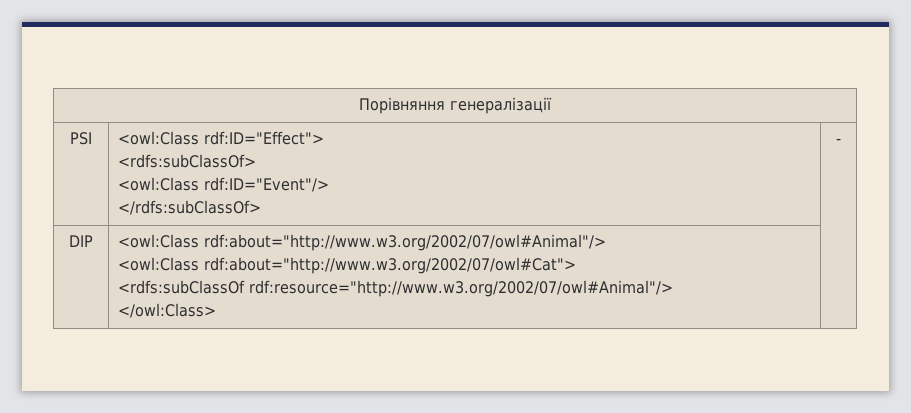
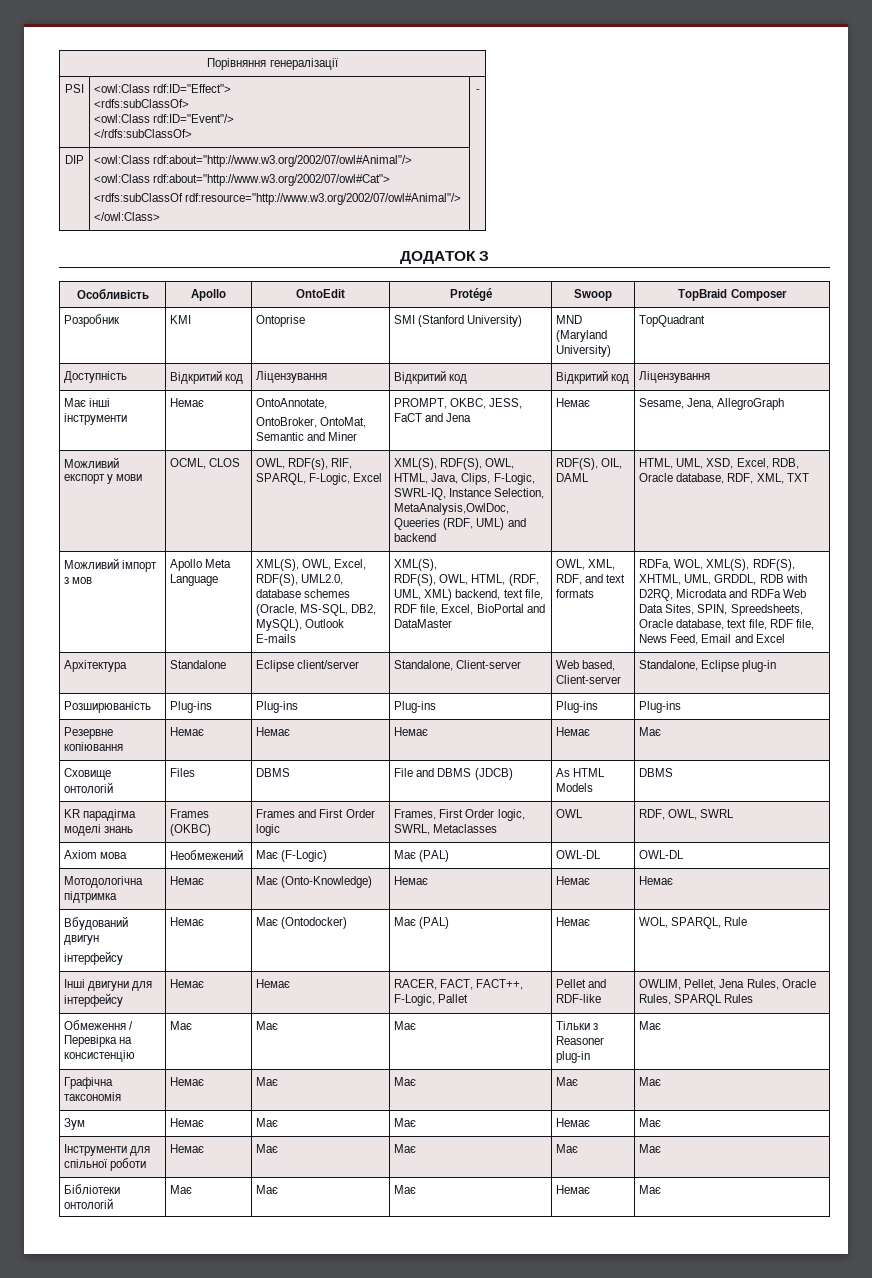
(217, 310) none -> [399,251,490,264] [76,288,149,299] [191,289,226,301] [296,289,345,298] [449,288,492,301] [574,289,612,301] [678,289,787,301] [64,314,121,327] [170,315,192,324] [256,315,306,327] [394,315,523,327] [556,315,583,324] [556,330,608,342] [556,345,612,357] [639,315,706,327] [64,371,128,383] [170,370,244,384] [256,371,328,383] [394,370,468,384] [556,370,630,384] [639,371,711,383] [64,398,111,407] [64,413,128,425] [170,398,205,407] [256,398,328,409] [256,417,367,428] [256,432,358,441] [394,398,523,409] [394,413,472,422] [556,398,591,407] [639,398,785,410] [64,457,120,468] [64,474,143,484] [170,458,241,469] [256,458,353,470] [256,473,383,485] [394,458,515,470] [394,473,535,485] [394,488,545,500] [394,503,510,515] [394,518,526,530] [394,533,437,542] [556,458,623,470] [556,473,590,482] [639,458,799,469] [639,473,809,484] [64,558,158,572] [64,577,93,584] [170,559,232,571] [170,574,219,586] [256,559,367,571] [256,574,344,586] [256,589,351,598] [256,604,377,616] [256,619,345,631] [256,634,297,643] [394,559,438,571] [394,574,539,586] [394,589,543,601] [394,604,545,615] [394,619,453,628] [556,559,616,570] [556,574,626,585] [556,589,595,598] [639,559,795,571] [639,574,807,585] [639,589,806,601] [639,604,803,616] [639,619,814,630] [639,634,785,645] [64,660,128,672] [170,660,227,669] [256,660,360,672] [394,660,522,671] [556,660,616,671] [556,675,622,684] [639,660,777,672] [64,701,152,713] [170,701,213,713] [256,701,299,713] [394,701,437,713] [556,701,599,713] [639,701,682,713] [64,727,114,739] [64,742,124,751] [170,727,205,736] [256,727,291,736] [394,727,429,736] [556,727,591,736] [639,727,662,736] [64,768,112,780] [64,782,114,793] [170,768,196,777] [256,768,291,777] [394,768,513,780] [556,768,606,777] [556,783,594,792] [639,768,674,777] [64,809,137,821] [64,824,134,836] [170,809,210,818] [170,824,212,836] [256,809,375,818] [256,824,281,836] [394,809,525,821] [394,824,498,835] [556,809,584,818] [639,809,735,820] [64,850,128,859] [170,849,244,860] [256,850,328,862] [394,850,450,862] [556,850,602,859] [639,850,685,859] [64,876,144,888] [64,891,118,903] [170,876,205,885] [256,876,373,888] [394,876,429,885] [556,876,591,885] [639,876,674,885] [64,916,129,930] [64,935,100,945] [64,951,124,965] [170,917,205,926] [256,917,348,929] [394,917,450,929] [556,917,591,926] [639,917,748,929] [64,979,153,991] [64,993,124,1007] [170,979,205,988] [256,979,291,988] [394,979,524,990] [394,994,469,1006] [556,979,607,988] [556,994,602,1003] [639,979,816,990] [639,994,754,1006] [64,1020,134,1030] [64,1035,133,1047] [64,1050,136,1062] [170,1021,193,1030] [256,1021,279,1030] [394,1021,417,1030] [556,1021,599,1030] [556,1036,605,1045] [556,1051,591,1063] [639,1021,662,1030] [64,1077,114,1089] [64,1092,122,1101] [170,1077,205,1086] [256,1077,279,1086] [394,1077,417,1086] [556,1077,579,1086] [639,1077,662,1086] [64,1118,86,1130] [170,1118,205,1127] [256,1118,279,1127] [394,1118,417,1127] [556,1118,591,1127] [639,1118,662,1127] [64,1144,151,1156] [64,1158,147,1171] [170,1144,205,1153] [256,1144,279,1153] [394,1144,417,1153] [556,1144,579,1153] [639,1144,662,1153] [64,1184,121,1194] [64,1198,114,1209] [170,1185,193,1194] [256,1185,279,1194] [394,1185,417,1194] [556,1185,591,1194] [639,1185,662,1194] // ДОДАТОК З // Особливість | Apollo | OntoEdit | Protégé | Swoop | TopBraid Composer // Розробник | KMI | Ontoprise | SMI (Stanford University) | MND (Maryland University) | TopQuadrant // Доступність | Відкритий код | Ліцензування | Відкритий код | Відкритий код | Ліцензування // Має інші інструменти | Немає | OntoAnnotate, // OntoBroker, OntoMat, Semantic and Miner | PROMPT, OKBC, JESS, FaCT and Jena | Немає | Sesame, Jena, AllegroGraph // Можливий експорт у мови | OCML, CLOS | OWL, RDF(s), RIF, SPARQL, F-Logic, Excel | XML(S), RDF(S), OWL, HTML, Java, Clips, F-Logic, SWRL-IQ, Instance Selection, MetaAnalysis,OwlDoc, Queeries (RDF, UML) and backend | RDF(S), OIL, DAML | HTML, UML, XSD, Excel, RDB, Oracle database, RDF, XML, TXT // Можливий імпорт з мов | Apollo Meta Language | XML(S), OWL, Excel, RDF(S), UML2.0, database schemes (Oracle, MS-SQL, DB2, MySQL), Outlook E-mails | XML(S), // RDF(S), OWL, HTML, (RDF, UML, XML) backend, text file, RDF file, Excel, BioPortal and DataMaster | OWL, XML, RDF, and text formats | RDFa, WOL, XML(S), RDF(S), XHTML, UML, GRDDL, RDB with D2RQ, Microdata and RDFa Web Data Sites, SPIN, Spreedsheets, Oracle database, text file, RDF file, News Feed, Email and Excel // Архітектура | Standalone | Eclipse client/server | Standalone, Client-server | Web based, Client-server | Standalone, Eclipse plug-in // Розширюваність | Plug-ins | Plug-ins | Plug-ins | Plug-ins | Plug-ins // Резервне копіювання | Немає | Немає | Немає | Немає | Має // Сховище онтологій | Files | DBMS | File and DBMS (JDCB) | As HTML Models | DBMS // KR парадігма моделі знань | Frames (OKBC) | Frames and First Order logic | Frames, First Order logic, SWRL, Metaclasses | OWL | RDF, OWL, SWRL // Axiom мова | Необмежений | Має (F-Logic) | Має (PAL) | OWL-DL | OWL-DL // Мотодологічна підтримка | Немає | Має (Onto-Knowledge) | Немає | Немає | Немає // Вбудований двигун // інтерфейсу | Немає | Має (Ontodocker) | Має (PAL) | Немає | WOL, SPARQL, Rule // Інші двигуни для інтерфейсу | Немає | Немає | RACER, FACT, FACT++, F-Logic, Pallet | Pellet and RDF-like | OWLIM, Pellet, Jena Rules, Oracle Rules, SPARQL Rules // Обмеження / Перевірка на консистенцію | Має | Має | Має | Тільки з Reasoner plug-in | Має // Графічна таксономія | Немає | Має | Має | Має | Має // Зум | Немає | Має | Має | Немає | Має // Інструменти для спільної роботи | Немає | Має | Має | Має | Має // Бібліотеки онтологій | Має | Має | Має | Немає | Має

